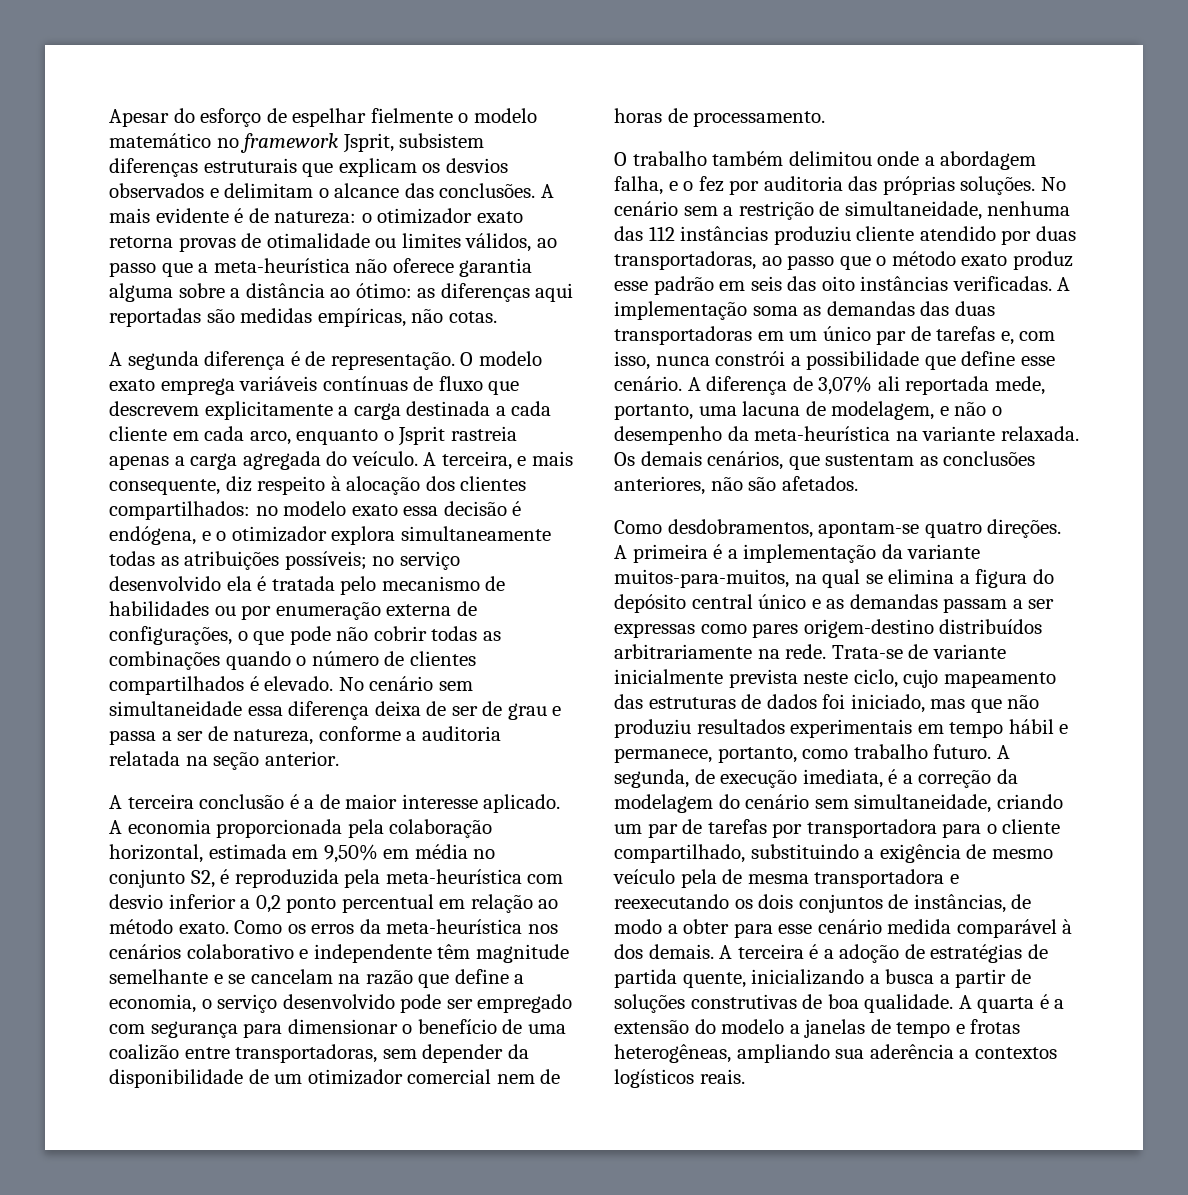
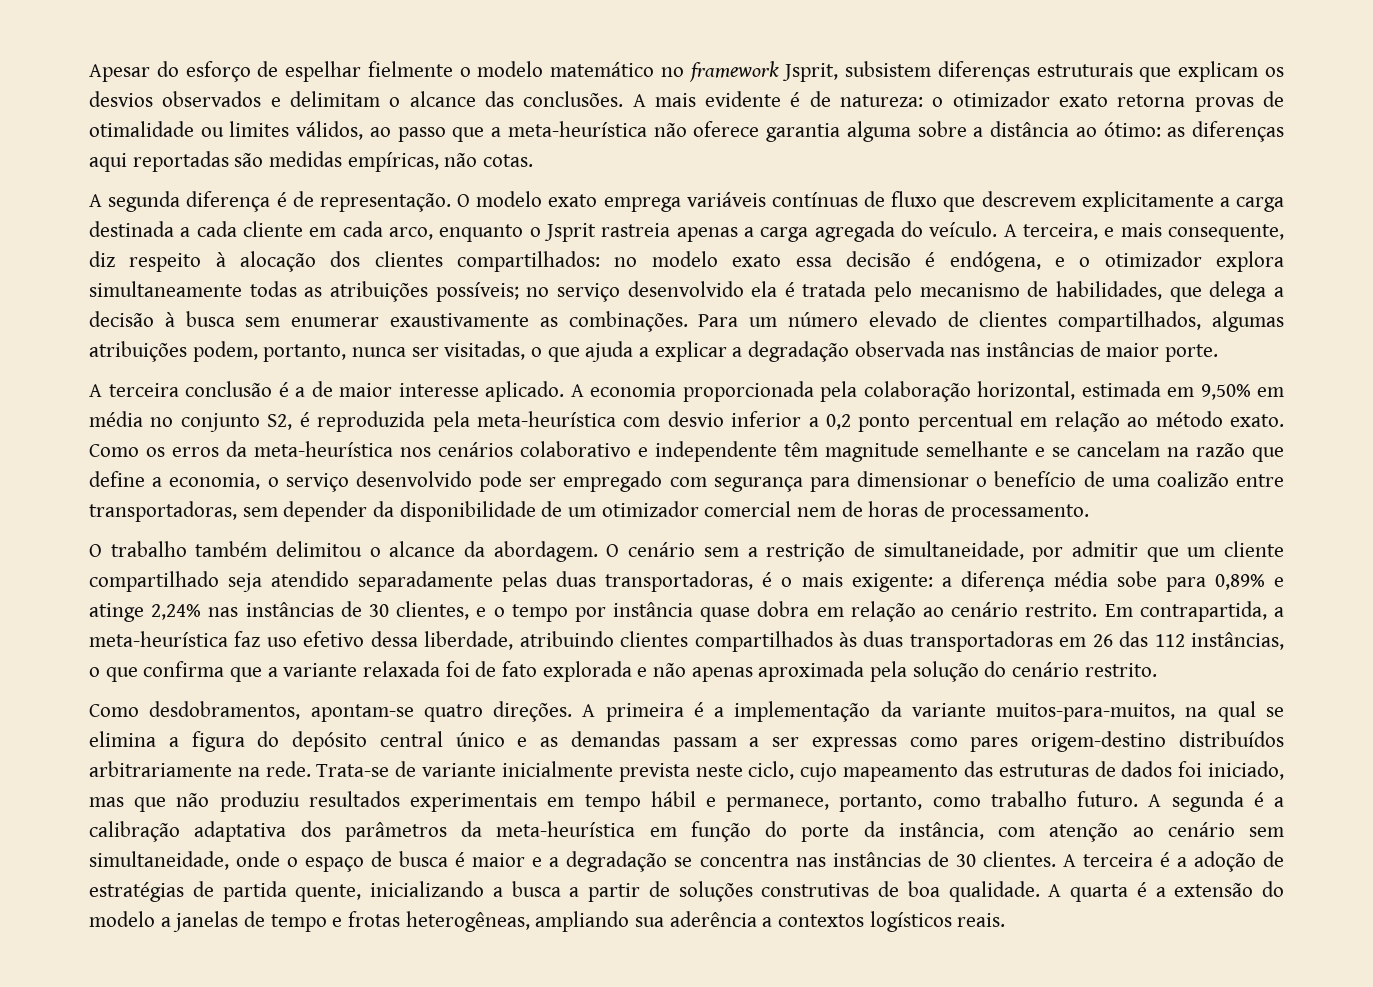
[109,601,477,620] [109,626,501,645] [109,651,476,670] [109,676,473,695] [109,701,562,720] [109,726,501,745] [109,751,339,770] habilidades ou por enumeração externa de configurações, o que pode não cobrir todas as combinações quando o número de clientes compartilhados é elevado. No cenário sem simultaneidade essa diferença deixa de ser de grau e passa a ser de natureza, conforme a auditoria relatada na seção anterior. -> [1056,281,1284,302] [89,311,1284,332] [89,341,1219,362] habilidades, que delega a decisão à busca sem enumerar exaustivamente as combinações. Para um número elevado de clientes compartilhados, algumas atribuições podem, portanto, nunca ser visitadas, o que ajuda a explicar a degradação observada nas instâncias de maior porte.
[877,151,1037,170] [614,176,1066,195] onde a abordagem falha, e o fez por auditoria das próprias soluções. No -> [369,541,620,562] o alcance da abordagem. O
[987,201,1071,216] [614,226,1076,245] [614,251,1073,270] [614,276,1071,295] [614,301,995,320] [614,326,1056,345] [614,351,1055,370] [614,376,1045,395] [614,401,1002,420] [614,426,1079,445] [614,451,1036,470] [614,476,858,495] nenhuma das 112 instâncias produziu cliente atendido por duas transportadoras, ao passo que o método exato produz esse padrão em seis das oito instâncias verificadas. A implementação soma as demandas das duas transportadoras em um único par de tarefas e, com isso, nunca constrói a possibilidade que define esse cenário. A diferença de 3,07% ali reportada mede, portanto, uma lacuna de modelagem, e não o desempenho da meta-heurística na variante relaxada. Os demais cenários, que sustentam as conclusões anteriores, não são afetados. -> [1032,541,1285,562] [89,571,1284,592] [89,601,1284,622] [89,631,1284,652] [89,661,1157,682] por admitir que um cliente compartilhado seja atendido separadamente pelas duas transportadoras, é o mais exigente: a diferença média sobe para 0,89% e atinge 2,24% nas instâncias de 30 clientes, e o tempo por instância quase dobra em relação ao cenário restrito. Em contrapartida, a meta-heurística faz uso efetivo dessa liberdade, atribuindo clientes compartilhados às duas transportadoras em 26 das 112 instâncias, o que confirma que a variante relaxada foi de fato explorada e não apenas aproximada pela solução do cenário restrito.
[614,769,1018,788] [614,794,1063,813] [614,819,1061,838] [614,844,1053,863] [613,869,959,888] [614,894,1032,913] [614,919,1073,938] [614,944,714,959] segunda, de execução imediata, é a correção da modelagem do cenário sem simultaneidade, criando um par de tarefas por transportadora para o cliente compartilhado, substituindo a exigência de mesmo veículo pela de mesma transportadora e reexecutando os dois conjuntos de instâncias, de modo a obter para esse cenário medida comparável à dos demais. -> [1171,791,1284,812] [89,821,1284,842] [89,851,1056,872] segunda é a calibração adaptativa dos parâmetros da meta-heurística em função do porte da instância, com atenção ao cenário sem simultaneidade, onde o espaço de busca é maior e a degradação se concentra nas instâncias de 30 clientes.

